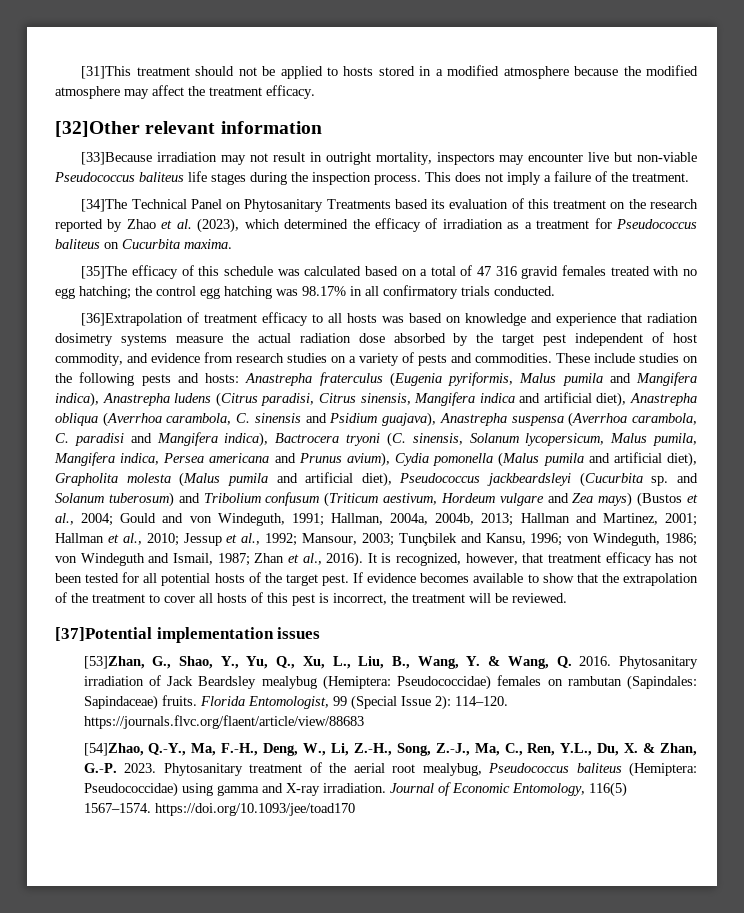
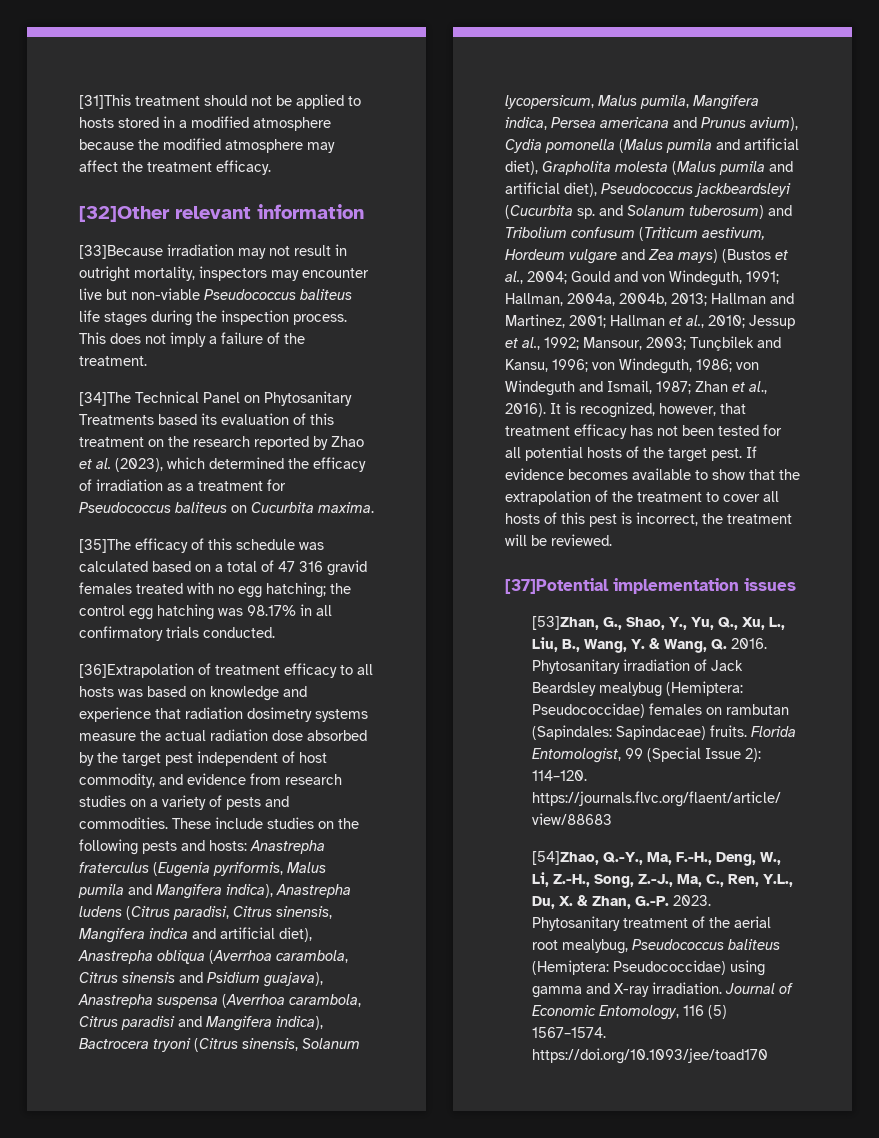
[236,413,251,423] C. -> [79,972,118,983] Citrus
[55,433,69,443] C. -> [79,1016,118,1027] Citrus
[386,432,406,447] (C. -> [194,1038,238,1052] (Citrus
[588,782,627,797] 116(5) -> [683,1005,728,1019] 116 (5)

